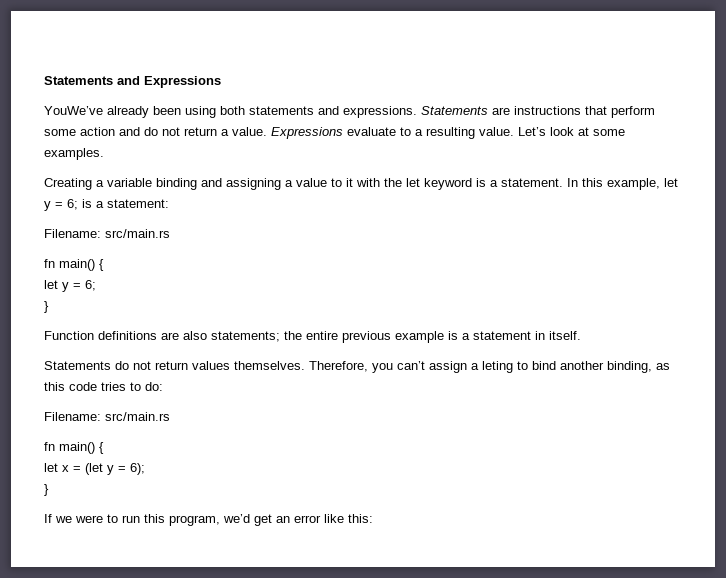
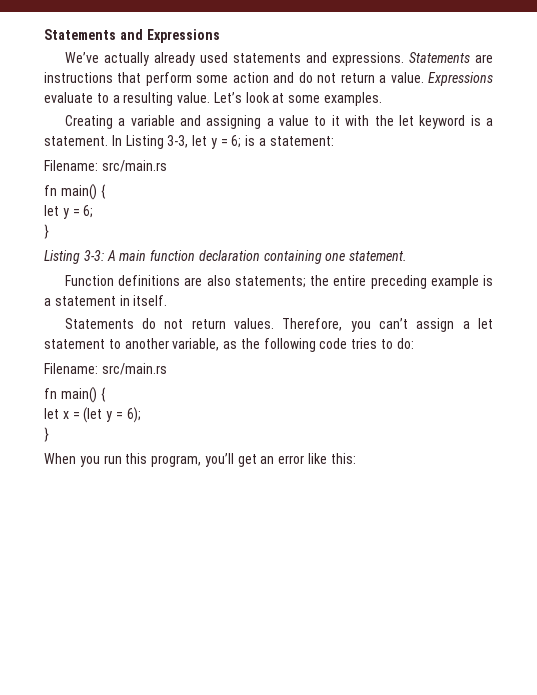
[44,106,245,118] YouWe’ve already been using both -> [64,52,228,66] We’ve actually already used
[156,178,197,190] binding -> (175, 120) none
[582,178,660,190] this example, -> [125,135,189,149] Listing 3-3,
(49, 307) none -> [44,250,408,264] // Listing 3-3: A main function declaration containing one statement.
[342,331,391,343] previous -> [370,275,427,289] preceding
[192,361,305,370] values themselves. -> [234,318,275,329] values.
[482,361,670,373] [44,382,65,391] leting to bind another binding, as this -> [478,318,494,329] [44,338,316,352] let statement to another variable, as the following
[44,514,118,523] If we were to -> [44,453,100,467] When you
[223,514,250,523] we’d -> [204,453,234,467] you’ll

